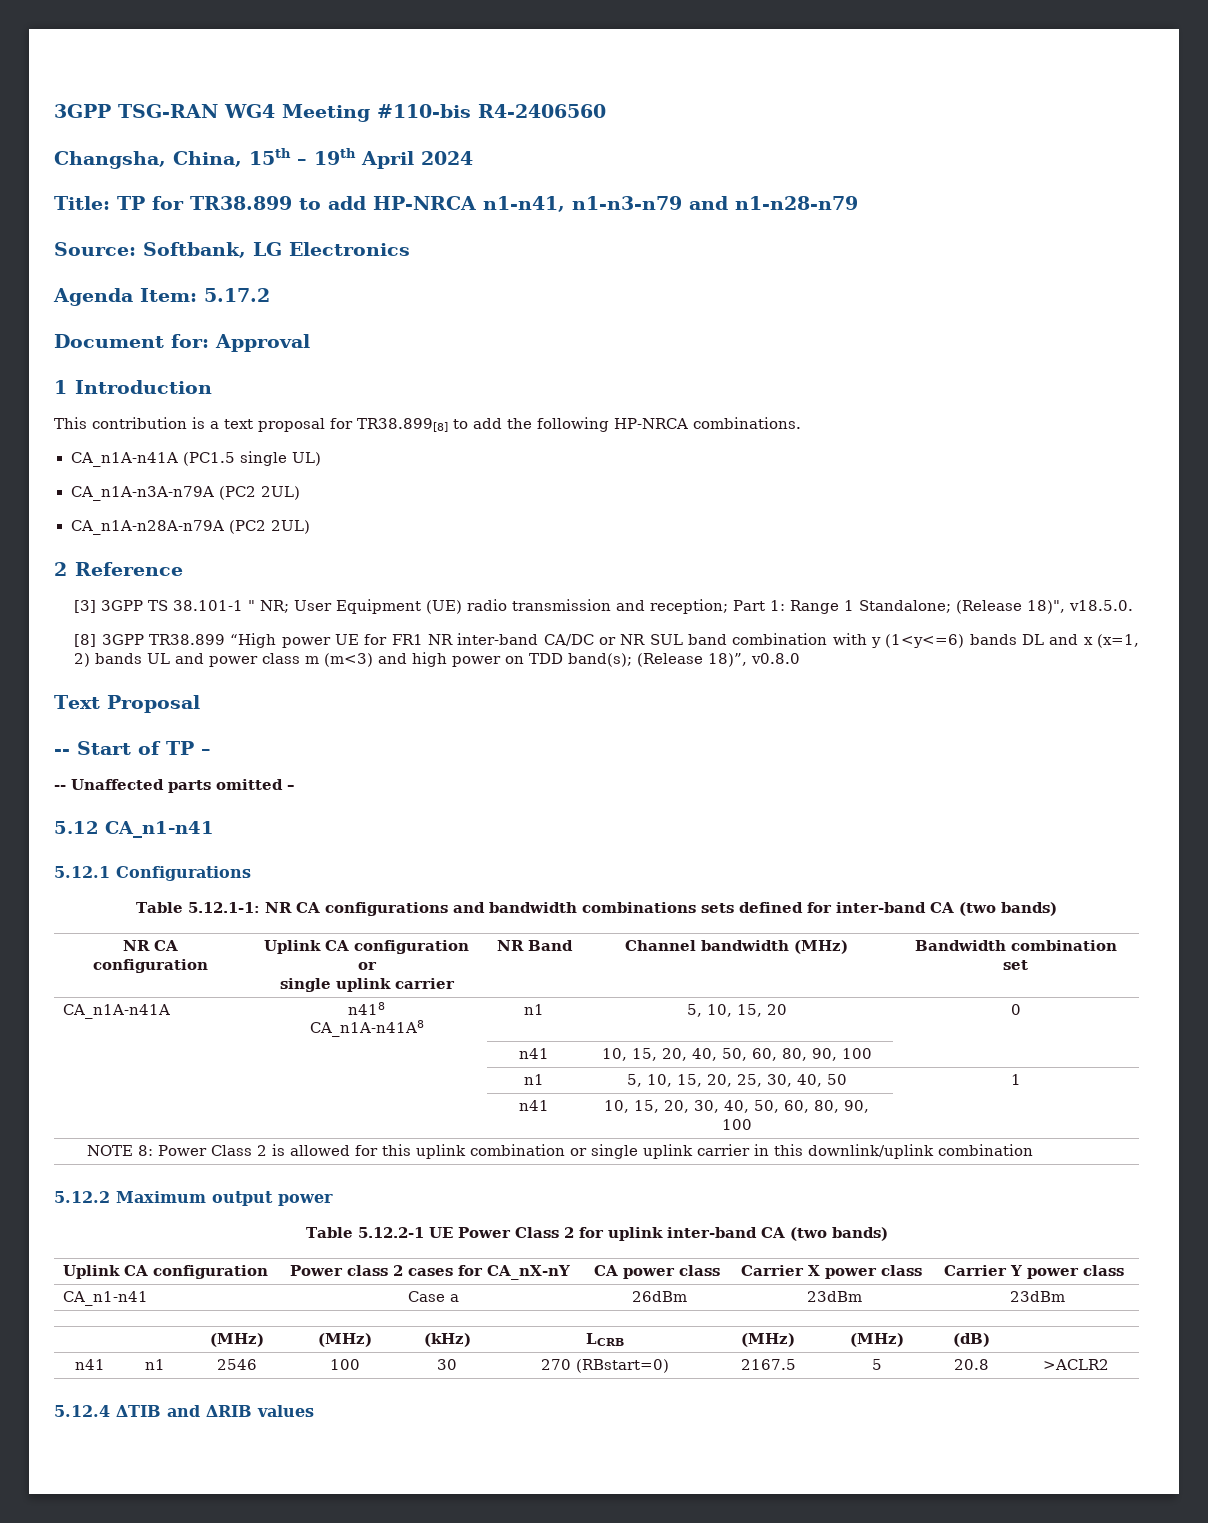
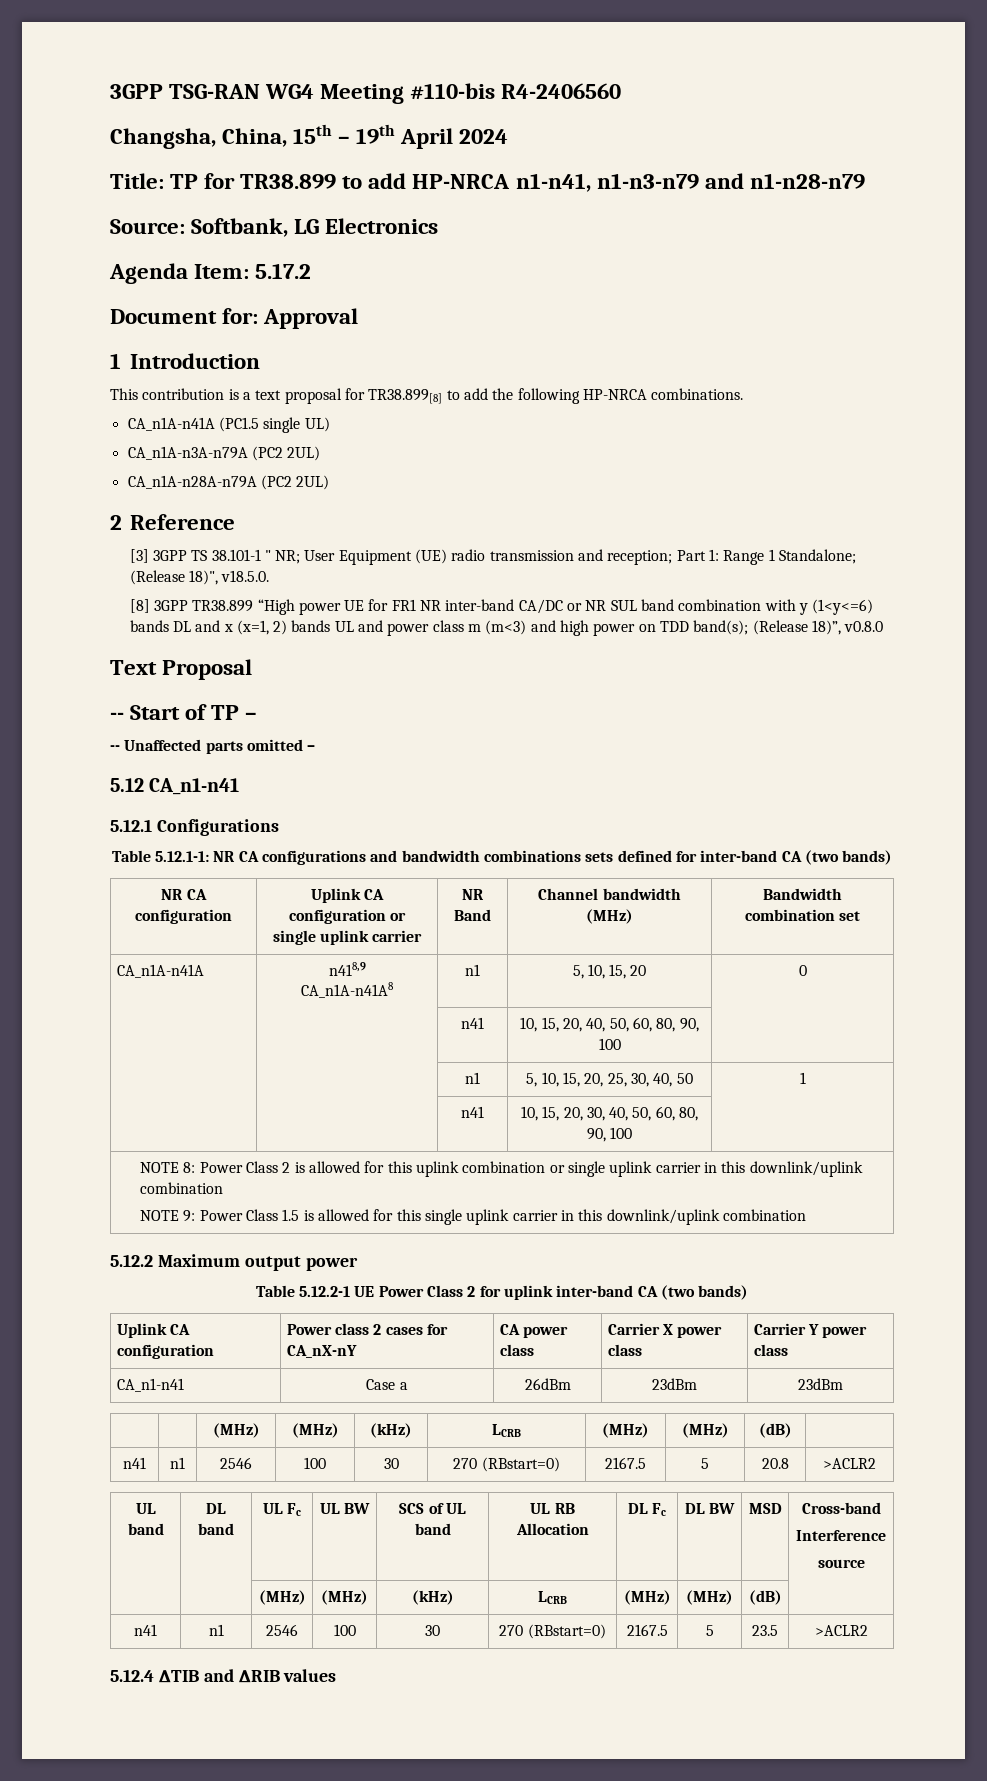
[348,1002,385,1015] n418 -> [328,962,366,976] n418,9
(1033, 1150) none -> [140,1209,806,1225] // NOTE 9: Power Class 1.5 is allowed for this single uplink carrier in this downlink/uplink combination
(1109, 1364) none -> [135,1503,156,1514] [127,1523,164,1535] [206,1503,226,1514] [198,1523,234,1535] [262,1503,302,1516] [319,1503,371,1514] [399,1503,466,1514] [414,1523,451,1535] [530,1503,575,1514] [515,1523,589,1535] [627,1503,667,1516] [684,1503,736,1514] [748,1503,782,1514] [801,1502,881,1514] [796,1530,886,1541] [817,1559,865,1568] [258,1590,306,1605] [321,1590,368,1605] [411,1590,454,1605] [538,1591,567,1604] [623,1590,671,1605] [686,1590,733,1605] [748,1590,782,1605] [134,1624,157,1636] [208,1624,224,1636] [266,1624,298,1636] [333,1624,356,1636] [425,1625,440,1636] [499,1624,606,1639] [626,1624,668,1636] [705,1625,714,1636] [752,1625,778,1636] [814,1625,868,1636] // UL band | DL band | UL Fc | UL BW | SCS of UL band | UL RB Allocation | DL Fc | DL BW | MSD | Cross-band // Interference // source // | | (MHz) | (MHz) | (kHz) | LCRB | (MHz) | (MHz) | (dB) | // n41 | n1 | 2546 | 100 | 30 | 270 (RBstart=0) | 2167.5 | 5 | 23.5 | >ACLR2

